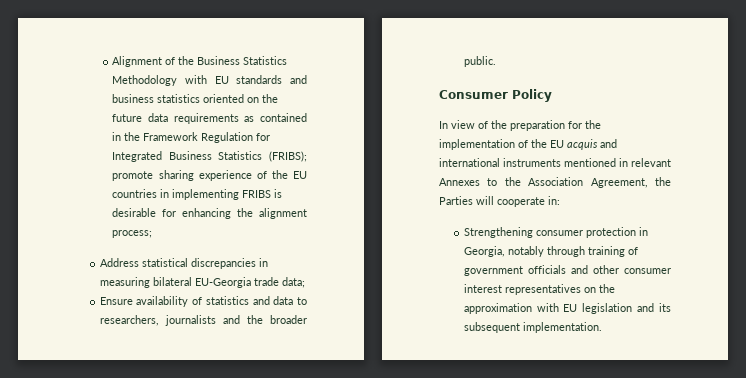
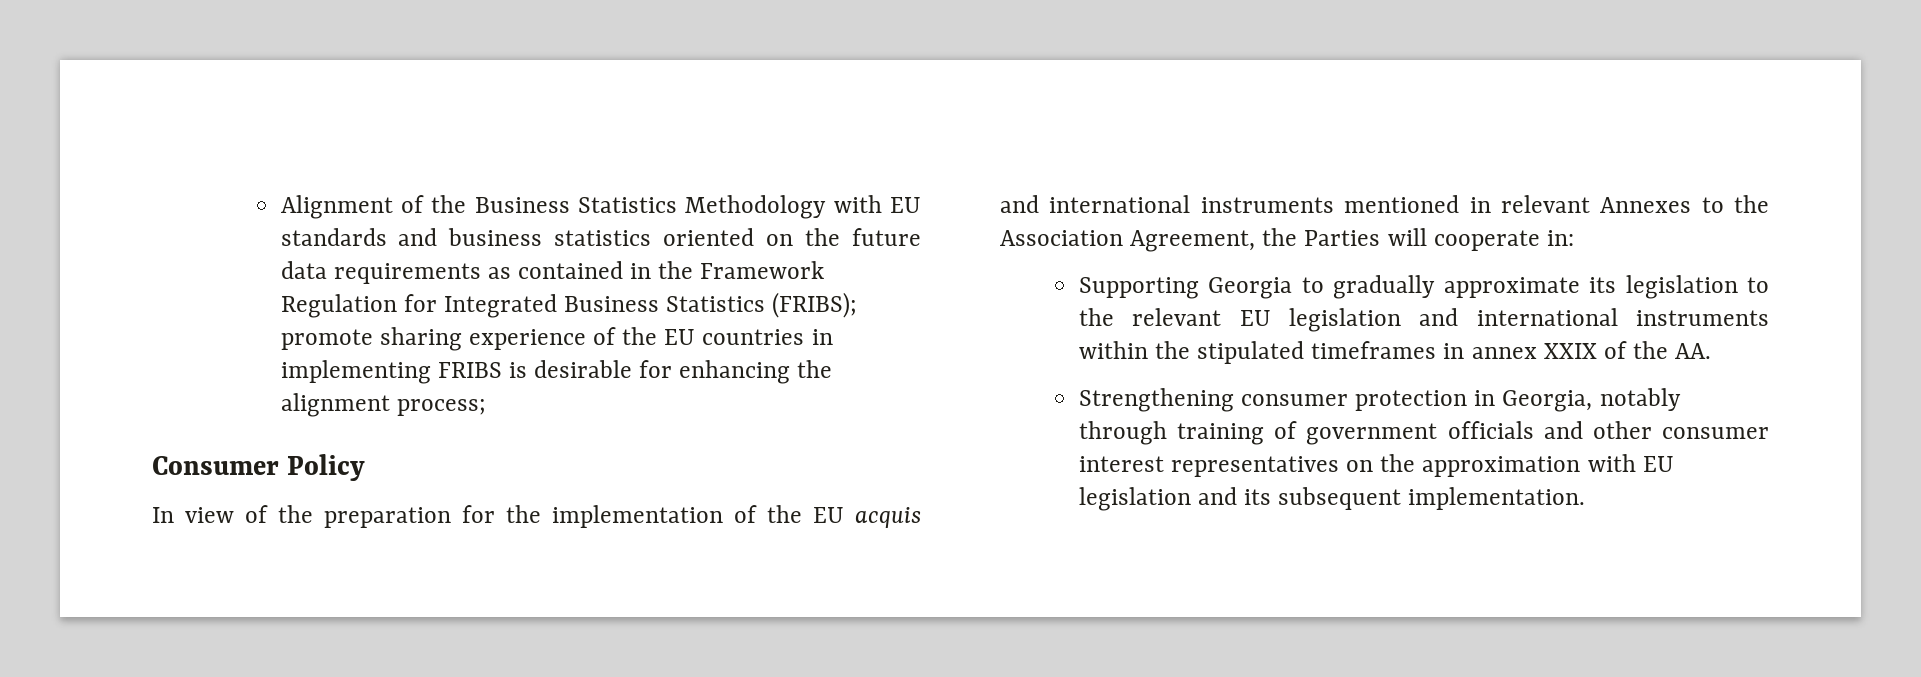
[99,258,268,269] [99,277,305,288] [99,296,307,307] [99,315,307,326] [463,56,496,67] // Address statistical discrepancies in measuring bilateral EU-Georgia trade data; // Ensure availability of statistics and data to researchers, journalists and the broader public. -> (486, 407) none
(560, 200) none -> [1078,275,1769,299] [1078,308,1769,332] [1078,341,1712,364] // Supporting Georgia to gradually approximate its legislation to the relevant EU legislation and international instruments within the stipulated timeframes in annex XXIX of the AA.

